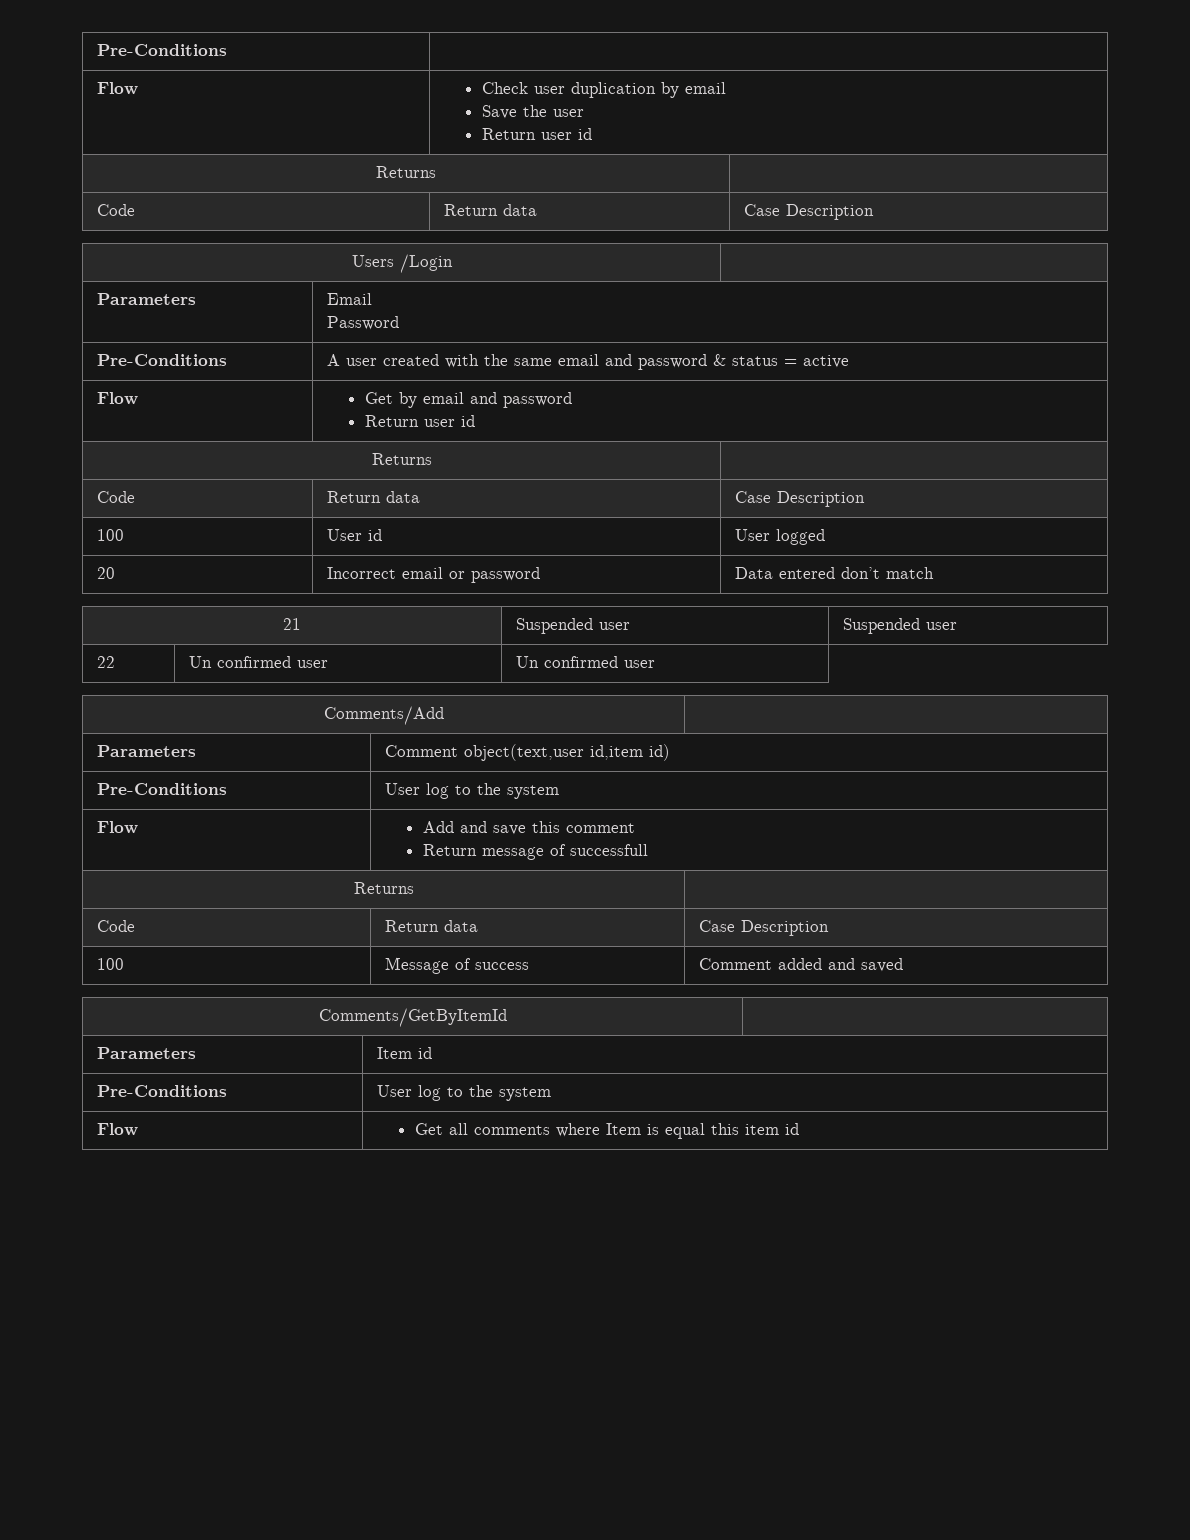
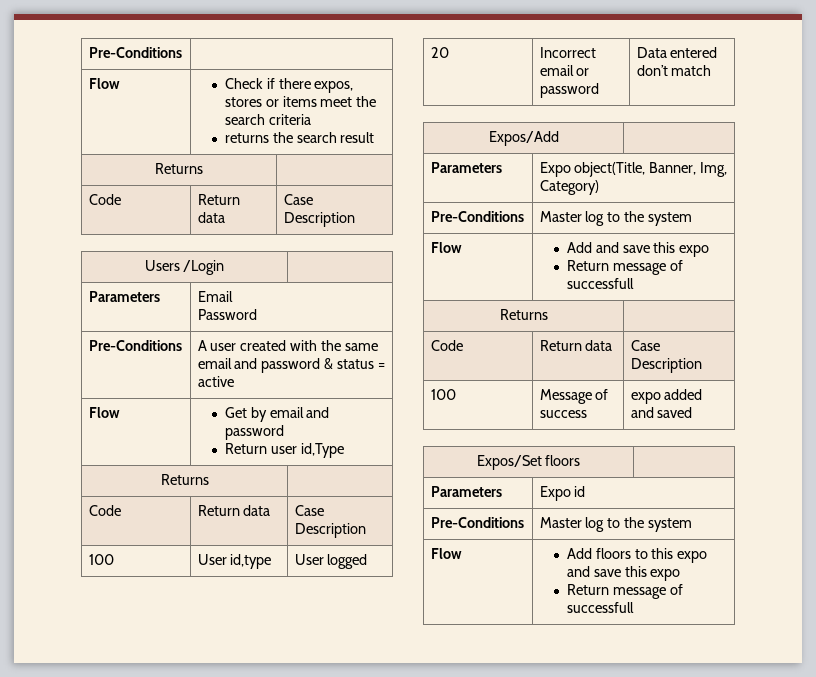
[533,82,726,98] [481,105,584,119] [481,128,592,140] user duplication by email // Save the user // Return user id -> [266,78,354,93] [224,96,377,107] [224,114,311,125] [224,132,375,143] if there expos, stores or items meet the search criteria // returns the search result
[460,415,475,427] id -> [300,443,345,458] id,Type
[367,529,382,541] id -> [230,554,272,569] id,type
[283,618,301,630] [515,618,630,634] [842,618,957,634] [96,656,115,668] [188,656,328,668] [515,656,655,668] [323,706,444,725] [96,745,196,757] [384,744,670,761] [96,783,227,795] [384,783,420,795] 21 | Suspended user | Suspended user // 22 | Un confirmed user | Un confirmed user // Comments/Add | // Parameters | Comment object(text,user id,item id) // Pre-Conditions | User -> [488,131,559,146] [430,162,502,173] [539,162,728,177] [539,180,599,195] [430,211,524,222] [539,211,582,222] Expos/Add | // Parameters | Expo object(Title, Banner, Img, Category) // Pre-Conditions | Master
[565,823,635,833] comment -> [679,245,710,257] expo
[698,958,772,970] Comment -> [630,392,661,404] expo
[318,1008,507,1027] [96,1047,196,1059] [376,1047,412,1059] Comments/GetByItemId | // Parameters | Item -> [476,455,581,470] [430,486,502,497] [539,486,571,501] Expos/Set floors | // Parameters | Expo
[376,1085,551,1101] [96,1123,138,1136] [414,1123,799,1139] User log to the system // Flow | Get all comments where Item is equal this item id -> [539,517,693,532] [430,548,462,559] [566,548,708,563] [566,566,681,581] [566,584,683,599] [566,602,634,613] Master log to the system // Flow | Add floors to this expo and save this expo // Return message of successfull

